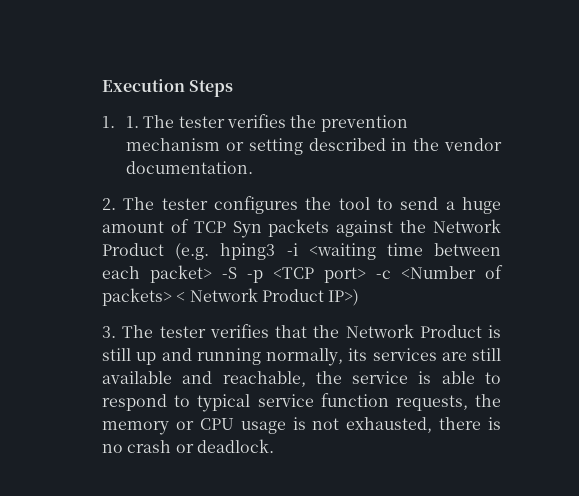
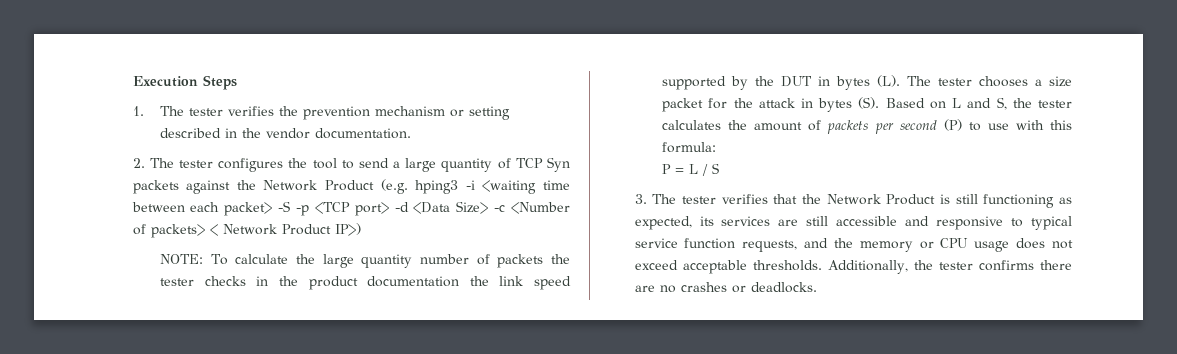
[126,116,140,128] 1. -> (144, 111) none
[461,197,501,214] [102,221,165,233] huge amount -> [405,158,493,172] large quantity
(367, 275) none -> [394,201,489,214] -d <Data Size>
(360, 297) none -> [160,254,570,268] [160,276,571,290] [662,75,1072,90] [662,97,1072,112] [662,119,1072,134] [662,142,717,153] [662,163,720,176] // NOTE: To calculate the large quantity number of packets the tester checks in the product documentation the link speed supported by the DUT in bytes (L). The tester chooses a size packet for the attack in bytes (S). Based on L and S, the tester calculates the amount of packets per second (P) to use with this formula: // P = L / S
[136,348,501,366] [102,371,501,387] [102,394,168,411] up and running normally, its services are still available and reachable, the service is able to respond -> [983,194,1072,208] [634,216,1004,230] functioning as expected, its services are still accessible and responsive
(468, 403) none -> [804,238,829,248] and
[292,417,501,433] [102,439,274,453] is not exhausted, there is no crash or deadlock. -> [1016,238,1073,249] [634,260,1072,274] [634,282,817,293] does not exceed acceptable thresholds. Additionally, the tester confirms there are no crashes or deadlocks.

